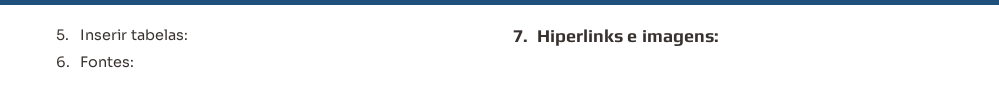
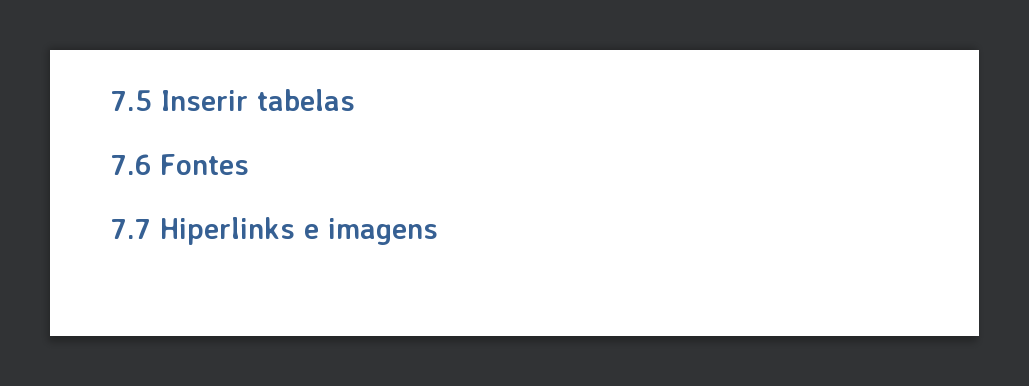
[56,29,188,41] [56,56,134,68] [513,30,528,42] 5. Inserir tabelas: // 6. Fontes: // 7. -> [111,89,355,111] [111,154,249,175] [111,219,151,239] 7.5 Inserir tabelas // 7.6 Fontes // 7.7
[642,30,720,46] imagens: -> [327,218,438,245] imagens

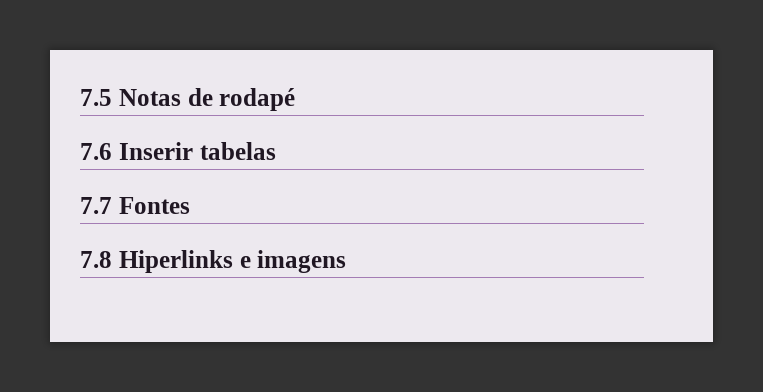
(152, 100) none -> [118,88,296,111] [80,143,112,160] Notas de rodapé // 7.6
[111,154,151,175] 7.6 -> [80,197,112,214] 7.7
[111,219,151,239] 7.7 -> [80,251,112,268] 7.8

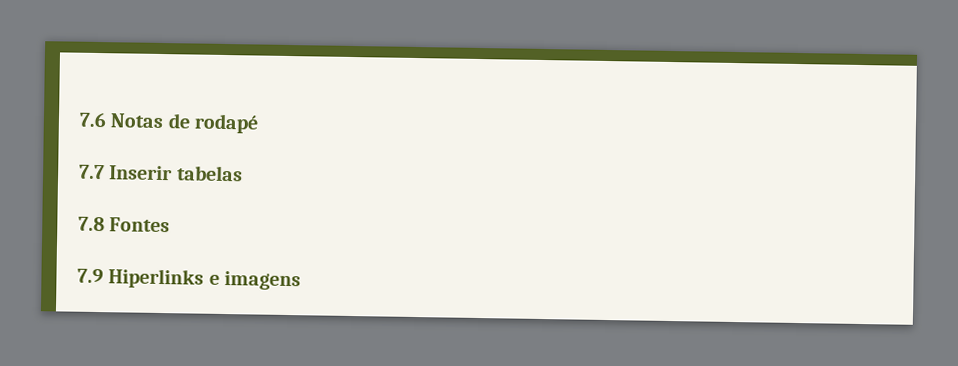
[80,89,112,106] 7.5 -> [79,112,107,128] 7.6
[80,143,112,160] 7.6 -> [79,164,105,180] 7.7
[80,197,112,214] 7.7 -> [78,216,105,232] 7.8
[80,251,112,268] 7.8 -> [77,268,104,284] 7.9

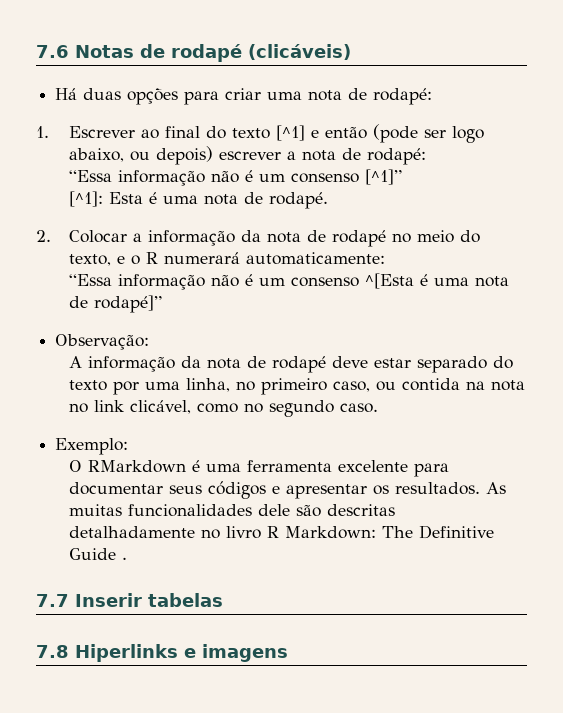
(260, 123) none -> [248,44,351,60] [55,88,433,105] [36,124,485,143] [69,146,427,165] [69,169,403,186] [69,191,329,209] [36,230,481,247] [69,252,386,266] [69,273,510,290] [69,295,163,313] [55,334,150,350] [69,356,514,373] [69,378,526,395] [69,400,379,417] [55,438,129,455] [69,460,450,477] [69,481,507,499] [69,504,396,517] [69,525,495,539] [69,548,128,560] (clicáveis) // Há duas opções para criar uma nota de rodapé: // 1. Escrever ao final do texto [^1] e então (pode ser logo abaixo, ou depois) escrever a nota de rodapé: // “Essa informação não é um consenso [^1]” // [^1]: Esta é uma nota de rodapé. // 2. Colocar a informação da nota de rodapé no meio do texto, e o R numerará automaticamente: // “Essa informação não é um consenso ^[Esta é uma nota de rodapé]” // Observação: // A informação da nota de rodapé deve estar separado do texto por uma linha, no primeiro caso, ou contida na nota no link clicável, como no segundo caso. // Exemplo: // O RMarkdown é uma ferramenta excelente para documentar seus códigos e apresentar os resultados. As muitas funcionalidades dele são descritas detalhadamente no livro R Markdown: The Definitive Guide .
[109,217,171,233] [77,268,104,284] Fontes // 7.9 -> (69, 651) none

